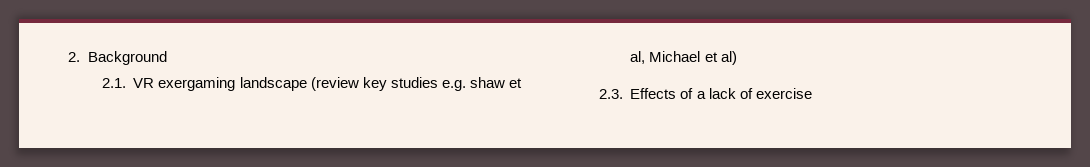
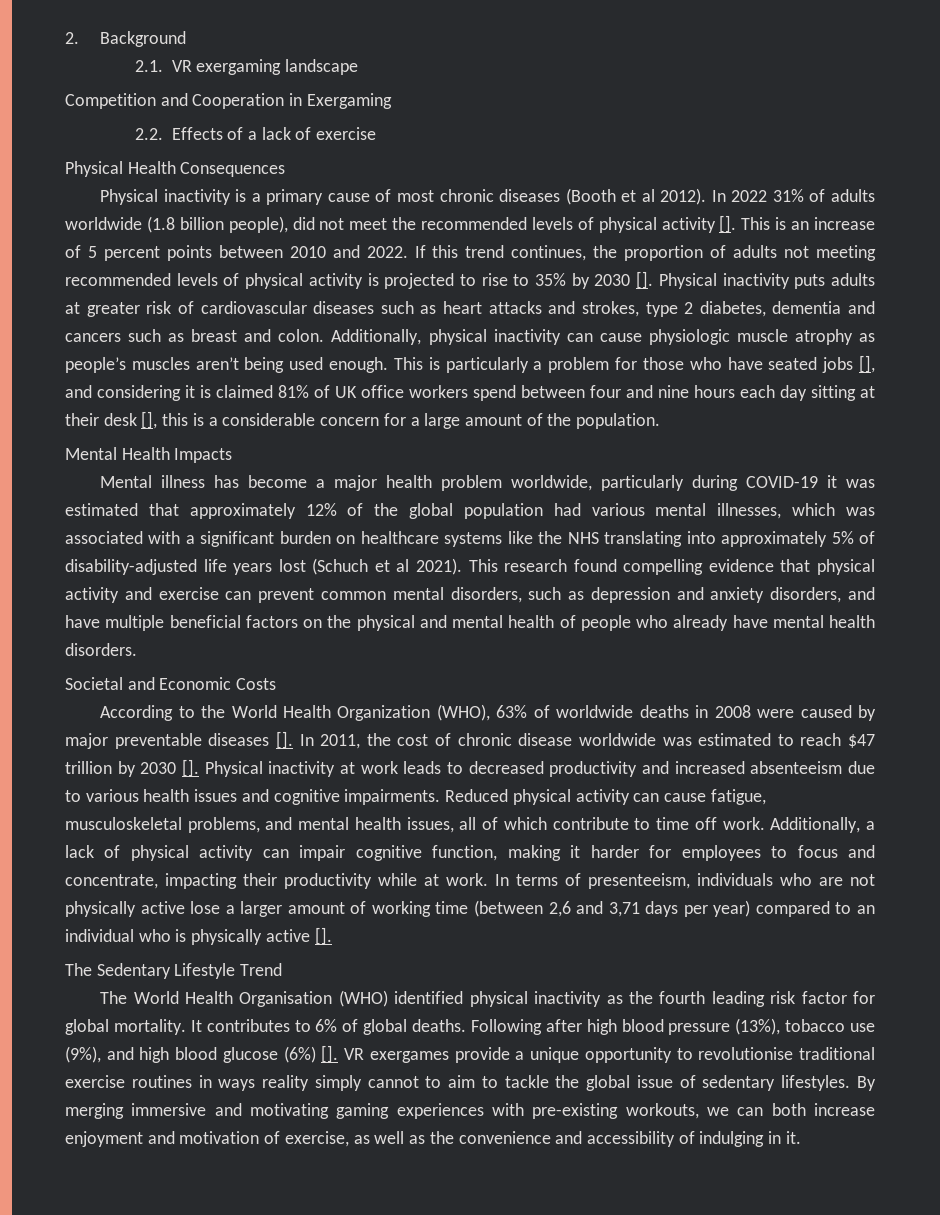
[310,77,522,91] [630,51,737,65] [598,89,623,99] (review key studies e.g. shaw et al, Michael et al) // 2.3. -> [65,93,392,109] [134,128,163,140] // Competition and Cooperation in Exergaming // 2.2.
(812, 93) none -> [65,161,286,177] [100,188,875,205] [65,215,875,233] [65,245,877,261] [65,271,875,289] [65,301,875,317] [65,329,875,345] [65,355,876,373] [65,385,875,401] [65,411,661,429] [65,447,233,463] [100,475,875,491] [65,503,875,519] [65,531,875,547] [65,558,875,575] [65,587,876,603] [65,615,875,631] [65,643,137,656] [65,677,277,690] [100,704,876,721] [65,731,875,749] [65,759,875,777] [65,789,766,805] [65,817,876,833] [65,845,876,861] [65,873,875,889] [65,900,875,917] [65,927,332,945] [65,963,283,979] [100,990,876,1007] [65,1018,875,1035] [65,1045,876,1063] [65,1075,876,1091] [65,1103,876,1119] [65,1131,801,1147] // Physical Health Consequences // Physical inactivity is a primary cause of most chronic diseases (Booth et al 2012). In 2022 31% of adults worldwide (1.8 billion people), did not meet the recommended levels of physical activity []. This is an increase of 5 percent points between 2010 and 2022. If this trend continues, the proportion of adults not meeting recommended levels of physical activity is projected to rise to 35% by 2030 []. Physical inactivity puts adults at greater risk of cardiovascular diseases such as heart attacks and strokes, type 2 diabetes, dementia and cancers such as breast and colon. Additionally, physical inactivity can cause physiologic muscle atrophy as people’s muscles aren’t being used enough. This is particularly a problem for those who have seated jobs [], and considering it is claimed 81% of UK office workers spend between four and nine hours each day sitting at their desk [], this is a considerable concern for a large amount of the population. // Mental Health Impacts // Mental illness has become a major health problem worldwide, particularly during COVID-19 it was estimated that approximately 12% of the global population had various mental illnesses, which was associated with a significant burden on healthcare systems like the NHS translating into approximately 5% of disability-adjusted life years lost (Schuch et al 2021). This research found compelling evidence that physical activity and exercise can prevent common mental disorders, such as depression and anxiety disorders, and have multiple beneficial factors on the physical and mental health of people who already have mental health disorders. // Societal and Economic Costs // According to the World Health Organization (WHO), 63% of worldwide deaths in 2008 were caused by major preventable diseases []. In 2011, the cost of chronic disease worldwide was estimated to reach $47 trillion by 2030 []. Physical inactivity at work leads to decreased productivity and increased absenteeism due to various health issues and cognitive impairments. Reduced physical activity can cause fatigue, musculoskeletal problems, and mental health issues, all of which contribute to time off work. Additionally, a lack of physical activity can impair cognitive function, making it harder for employees to focus and concentrate, impacting their productivity while at work. In terms of presenteeism, individuals who are not physically active lose a larger amount of working time (between 2,6 and 3,71 days per year) compared to an individual who is physically active []. // The Sedentary Lifestyle Trend // The World Health Organisation (WHO) identified physical inactivity as the fourth leading risk factor for global mortality. It contributes to 6% of global deaths. Following after high blood pressure (13%), tobacco use (9%), and high blood glucose (6%) []. VR exergames provide a unique opportunity to revolutionise traditional exercise routines in ways reality simply cannot to aim to tackle the global issue of sedentary lifestyles. By merging immersive and motivating gaming experiences with pre-existing workouts, we can both increase enjoyment and motivation of exercise, as well as the convenience and accessibility of indulging in it.

